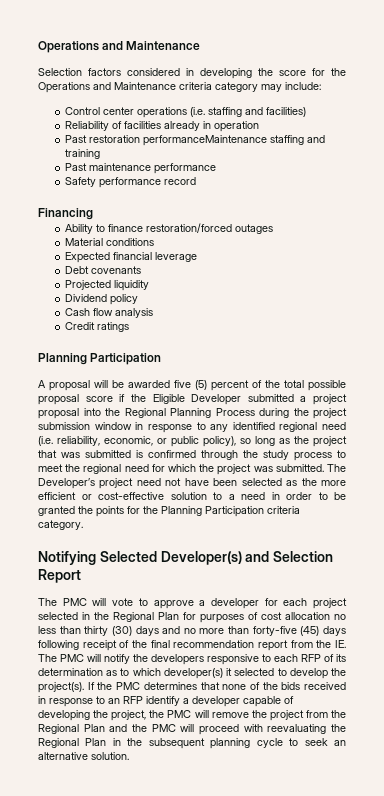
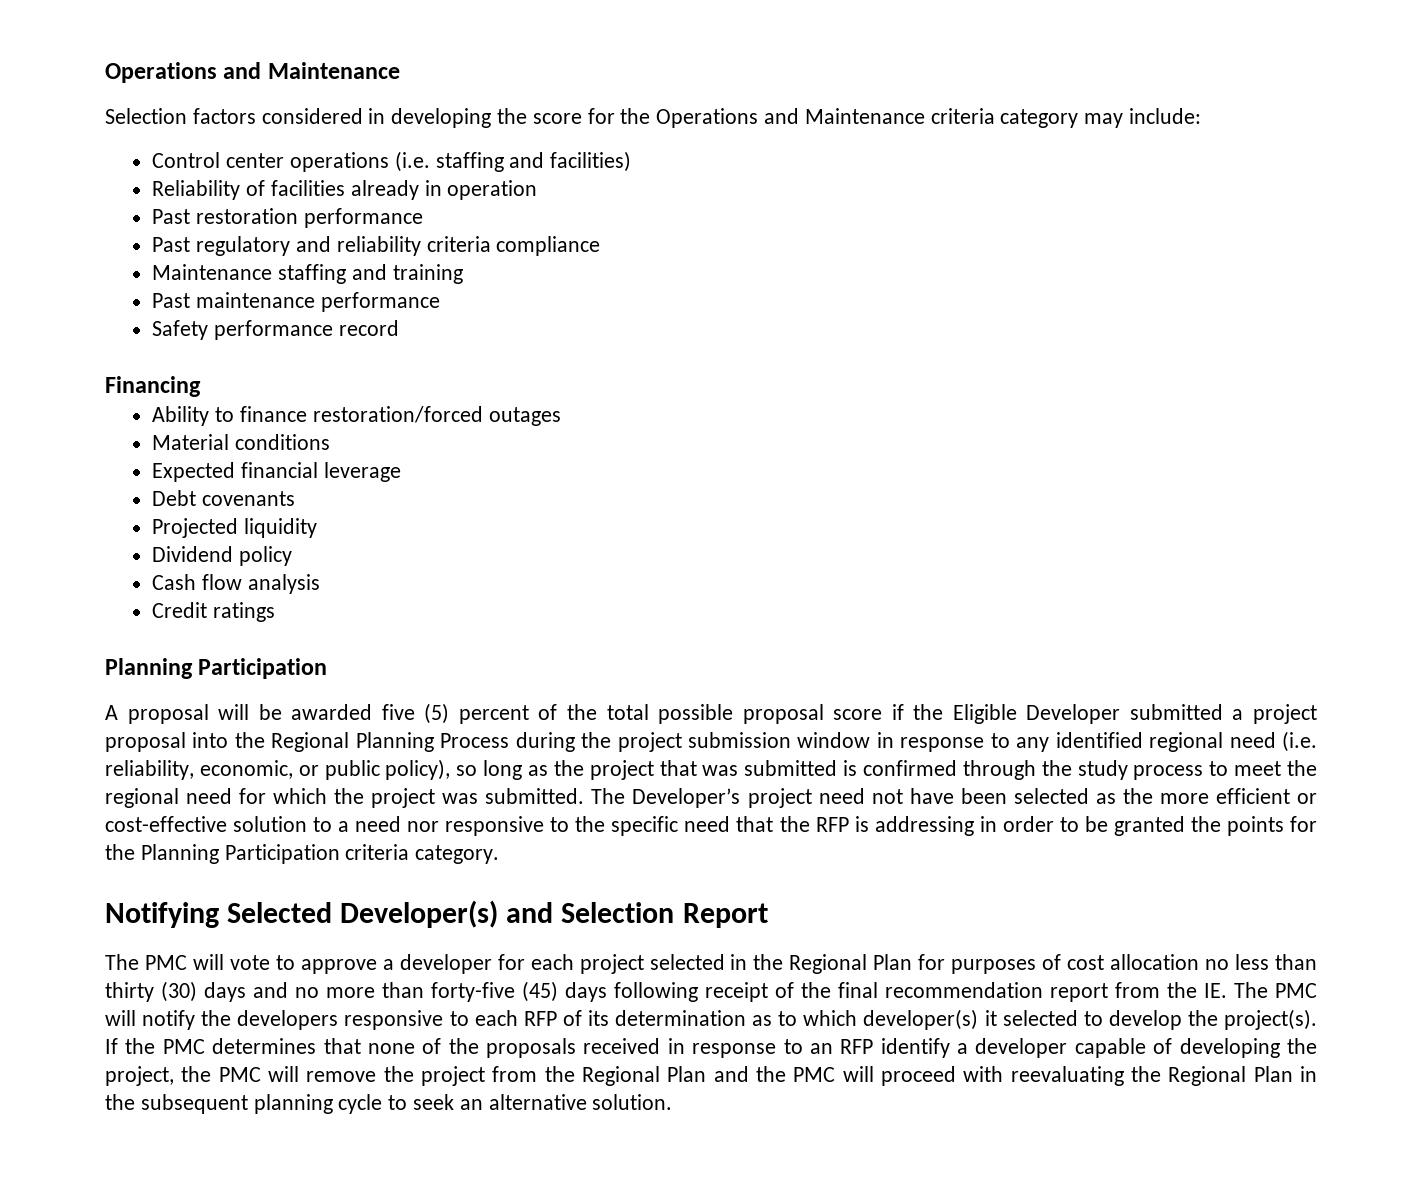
[143,135,268,146] performanceMaintenance -> [304,208,424,228] [152,236,601,256] [152,264,273,280] performance // Past regulatory and reliability criteria compliance // Maintenance
(265, 496) none -> [407,816,974,836] nor responsive to the specific need that the RFP is addressing
[281,682,301,690] bids -> [486,1038,577,1058] proposals

